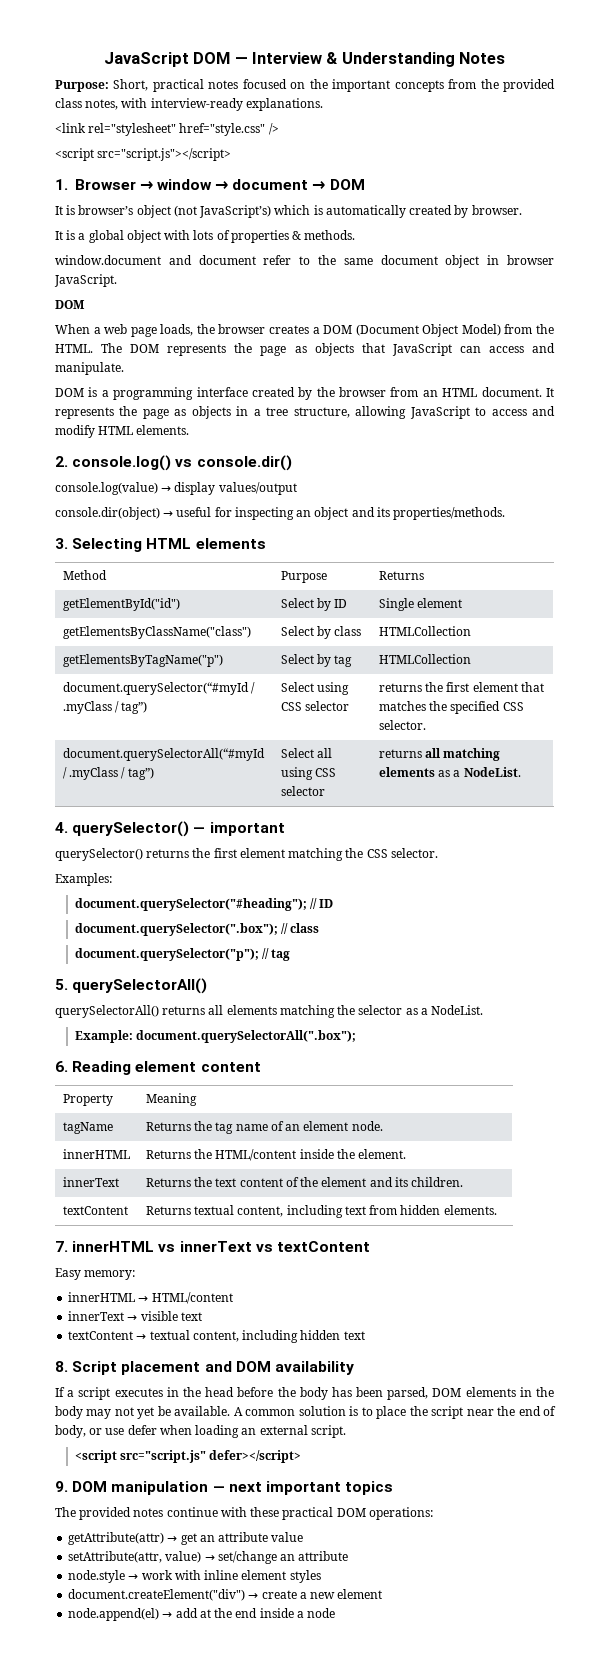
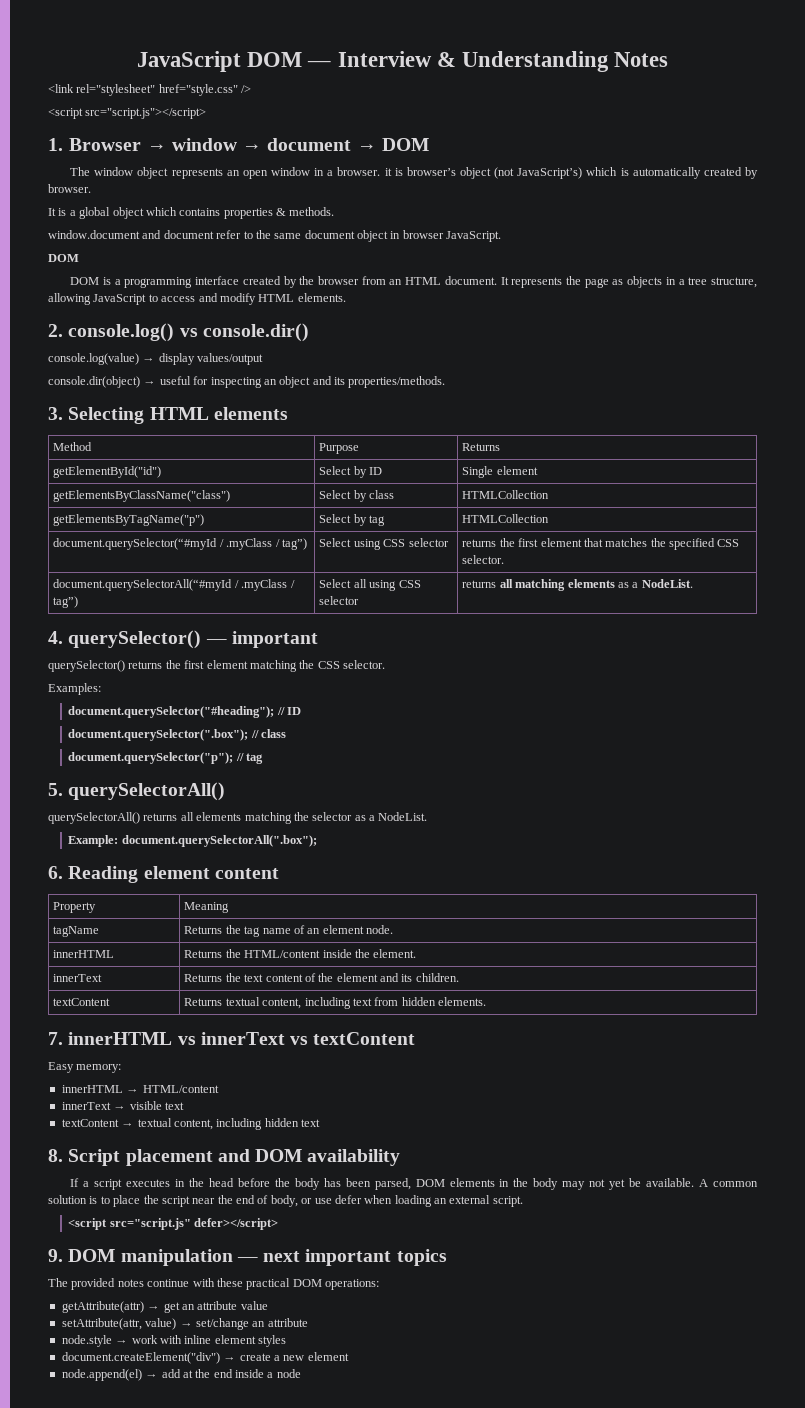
[55,79,555,92] [55,98,323,111] // Purpose: Short, practical notes focused on the important concepts from the provided class notes, with interview-ready explanations. -> (668, 59) none
[55,206,63,215] It -> [70,167,392,179] The window object represents an open window in a browser. it
[164,230,230,240] with lots of -> [145,207,221,216] which contains
[55,324,554,337] [55,343,555,356] [55,362,124,375] // When a web page loads, the browser creates a DOM (Document Object Model) from the HTML. The DOM represents the page as objects that JavaScript can access and manipulate. -> (79, 258) none

